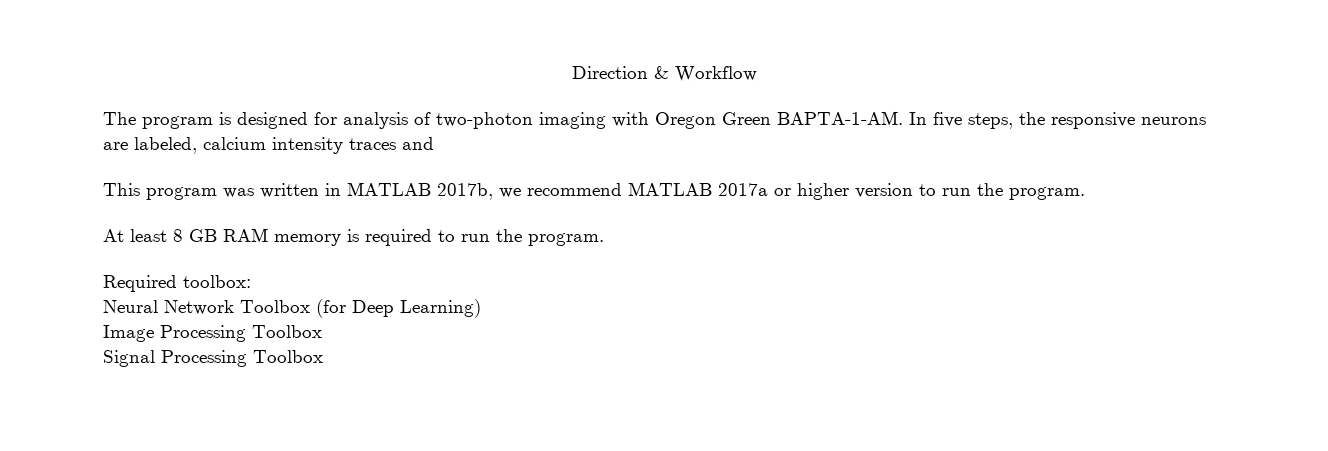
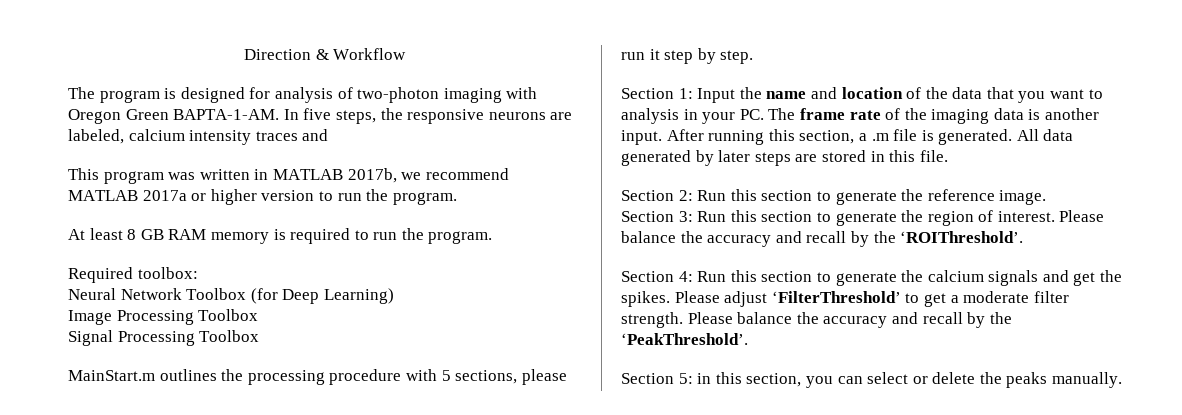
(323, 356) none -> [68,369,567,385] [621,48,754,64] [621,87,1103,103] [621,108,1100,124] [621,129,1074,145] [621,150,948,166] [621,189,1047,205] [621,210,1105,226] [621,231,1024,247] [621,270,1123,286] [621,291,1069,307] [621,312,1012,328] [621,333,748,345] [621,372,1123,388] // MainStart.m outlines the processing procedure with 5 sections, please run it step by step. // Section 1: Input the name and location of the data that you want to analysis in your PC. The frame rate of the imaging data is another input. After running this section, a .m file is generated. All data generated by later steps are stored in this file. // Section 2: Run this section to generate the reference image. // Section 3: Run this section to generate the region of interest. Please balance the accuracy and recall by the ‘ROIThreshold’. // Section 4: Run this section to generate the calcium signals and get the spikes. Please adjust ‘FilterThreshold’ to get a moderate filter strength. Please balance the accuracy and recall by the ‘PeakThreshold’. // Section 5: in this section, you can select or delete the peaks manually.

